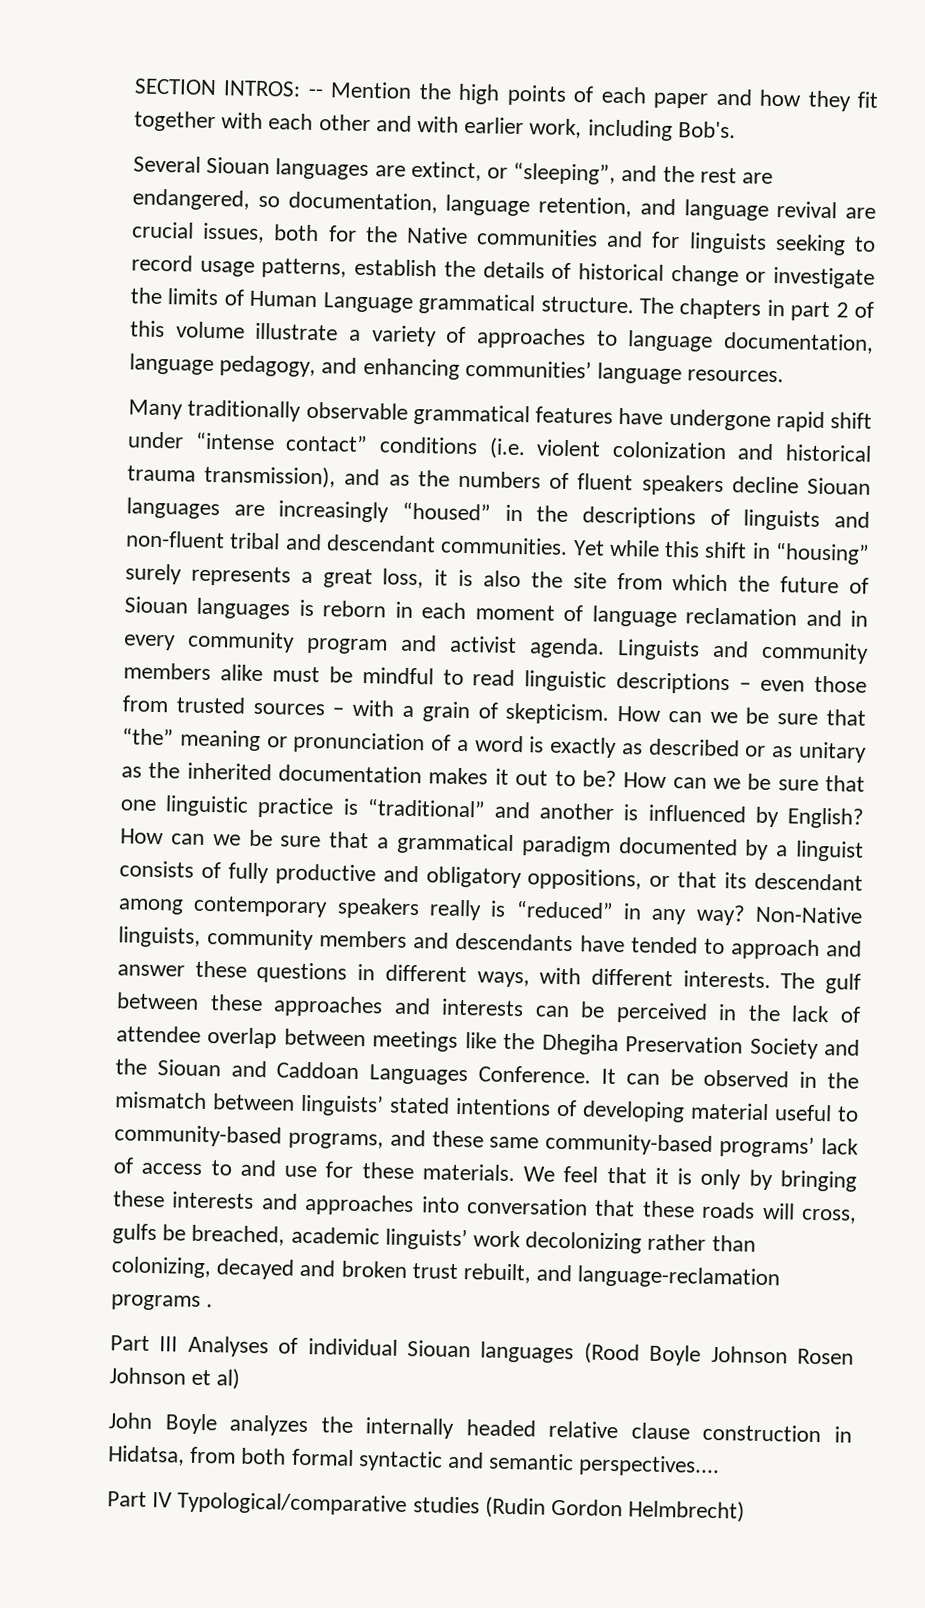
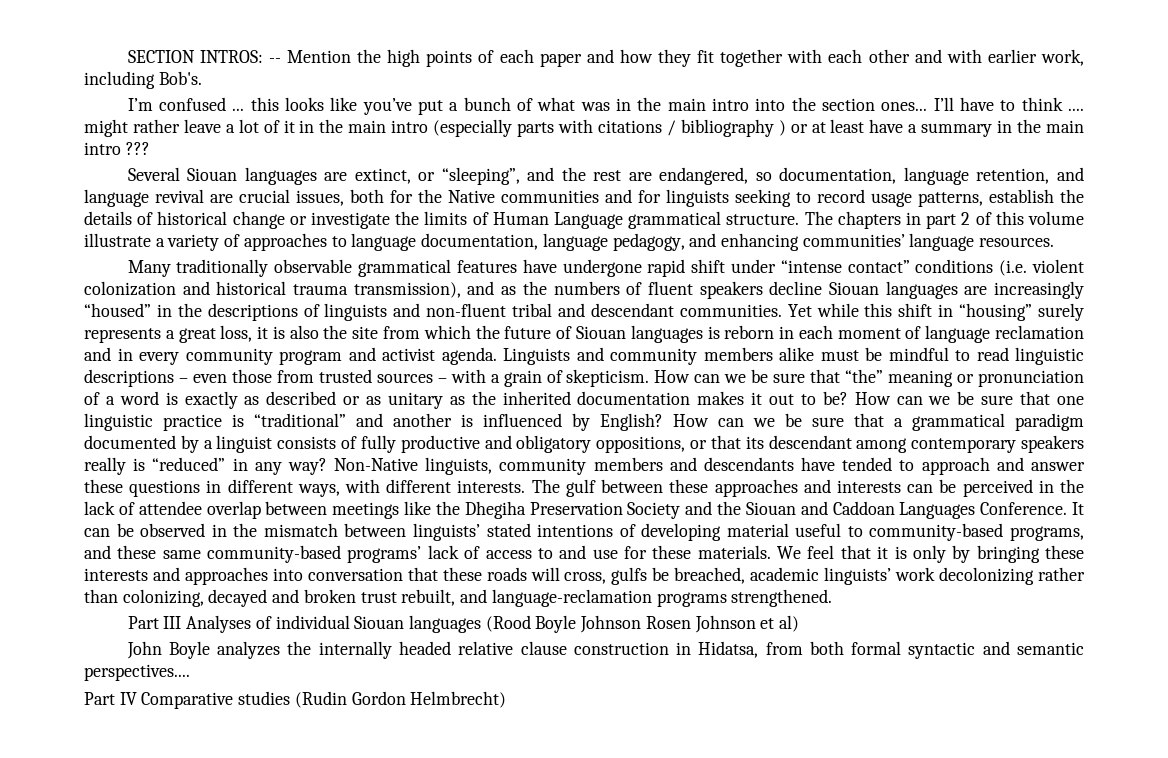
(736, 130) none -> [127,97,1084,115] [84,119,1084,137] [84,142,150,155] // I’m confused ... this looks like you’ve put a bunch of what was in the main intro into the section ones... I’ll have to think .... might rather leave a lot of it in the main intro (especially parts with citations / bibliography ) or at least have a summary in the main intro ???
[206,1304,214,1308] . -> [731,589,833,607] strengthened.
[177,1491,408,1517] Typological/comparative -> [141,692,234,709] Comparative

